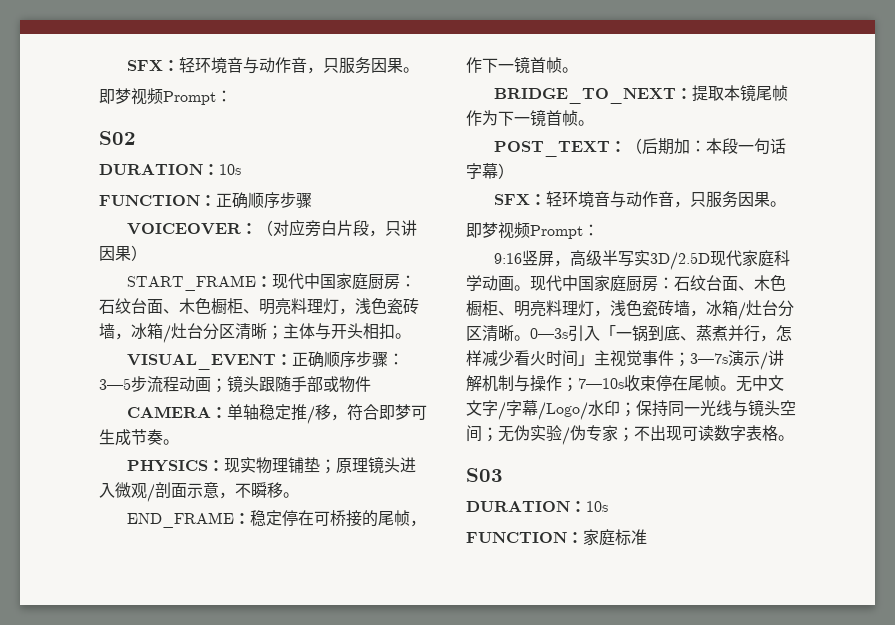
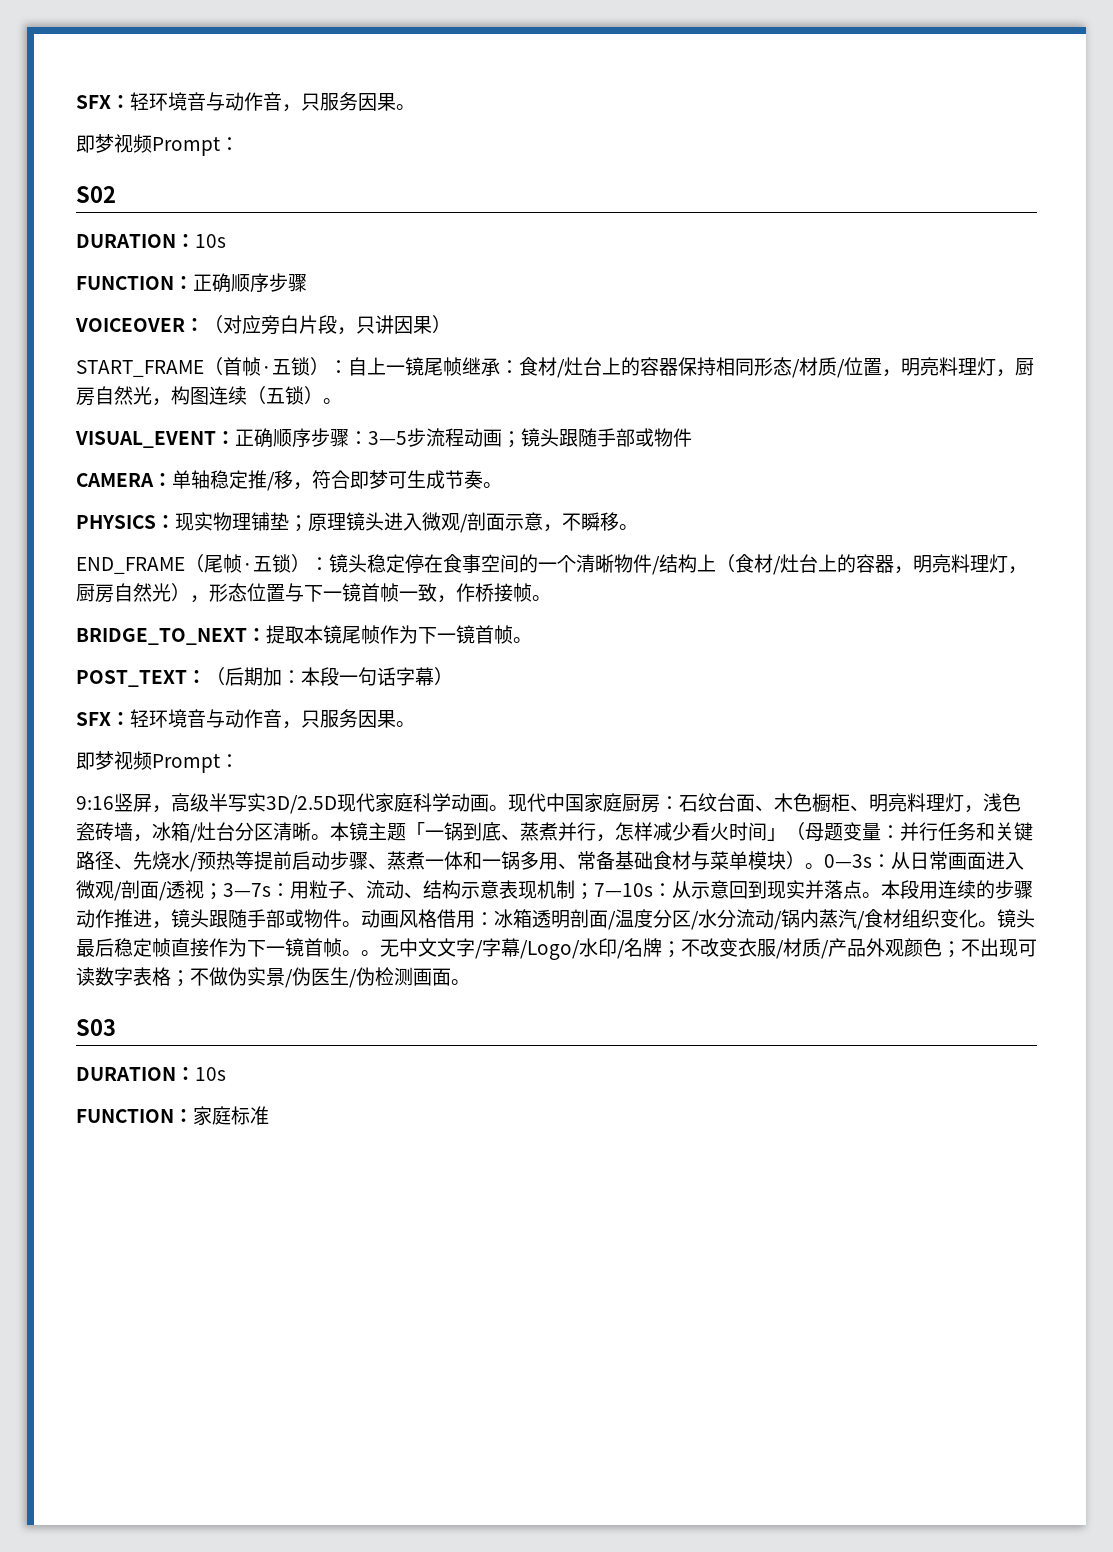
[255,273,416,290] [99,298,419,315] [99,323,395,343] ：现代中国家庭厨房：石纹台面、木色橱柜、明亮料理灯，浅色瓷砖墙，冰箱/灶台分区清晰；主体与开头相扣 -> [204,357,1034,378] [76,386,323,406] （首帧·五锁）：自上一镜尾帧继承：食材/灶台上的容器保持相同形态/材质/位置，明亮料理灯，厨房自然光，构图连续（五锁）
[233,510,426,527] [466,56,546,74] ：稳定停在可桥接的尾帧，作下一镜首 -> [185,554,1027,575] [76,583,513,603] （尾帧·五锁）：镜头稳定停在食事空间的一个清晰物件/结构上（食材/灶台上的容器，明亮料理灯，厨房自然光），形态位置与下一镜首帧一致，作桥接
[530,325,600,342] 0—3s引入 -> [330,822,406,841] 本镜主题
[594,350,784,370] [466,375,720,392] 主视觉事件；3—7s演示/讲解机制与操作；7—10s收束停在尾帧 -> [786,822,1033,842] [76,851,1024,872] [76,880,1033,901] [76,909,1035,930] [76,938,361,957] （母题变量：并行任务和关键路径、先烧水/预热等提前启动步骤、蒸煮一体和一锅多用、常备基础食材与菜单模块）。0—3s：从日常画面进入微观/剖面/透视；3—7s：用粒子、流动、结构示意表现机制；7—10s：从示意回到现实并落点。本段用连续的步骤动作推进，镜头跟随手部或物件。动画风格借用：冰箱透明剖面/温度分区/水分流动/锅内蒸汽/食材组织变化。镜头最后稳定帧直接作为下一镜首帧。
[620,399,796,417] [466,425,618,445] ；保持同一光线与镜头空间；无伪实验/伪专家 -> [617,938,942,959] /名牌；不改变衣服/材质/产品外观颜色
(778, 433) none -> [171,967,451,988] ；不做伪实景/伪医生/伪检测画面

